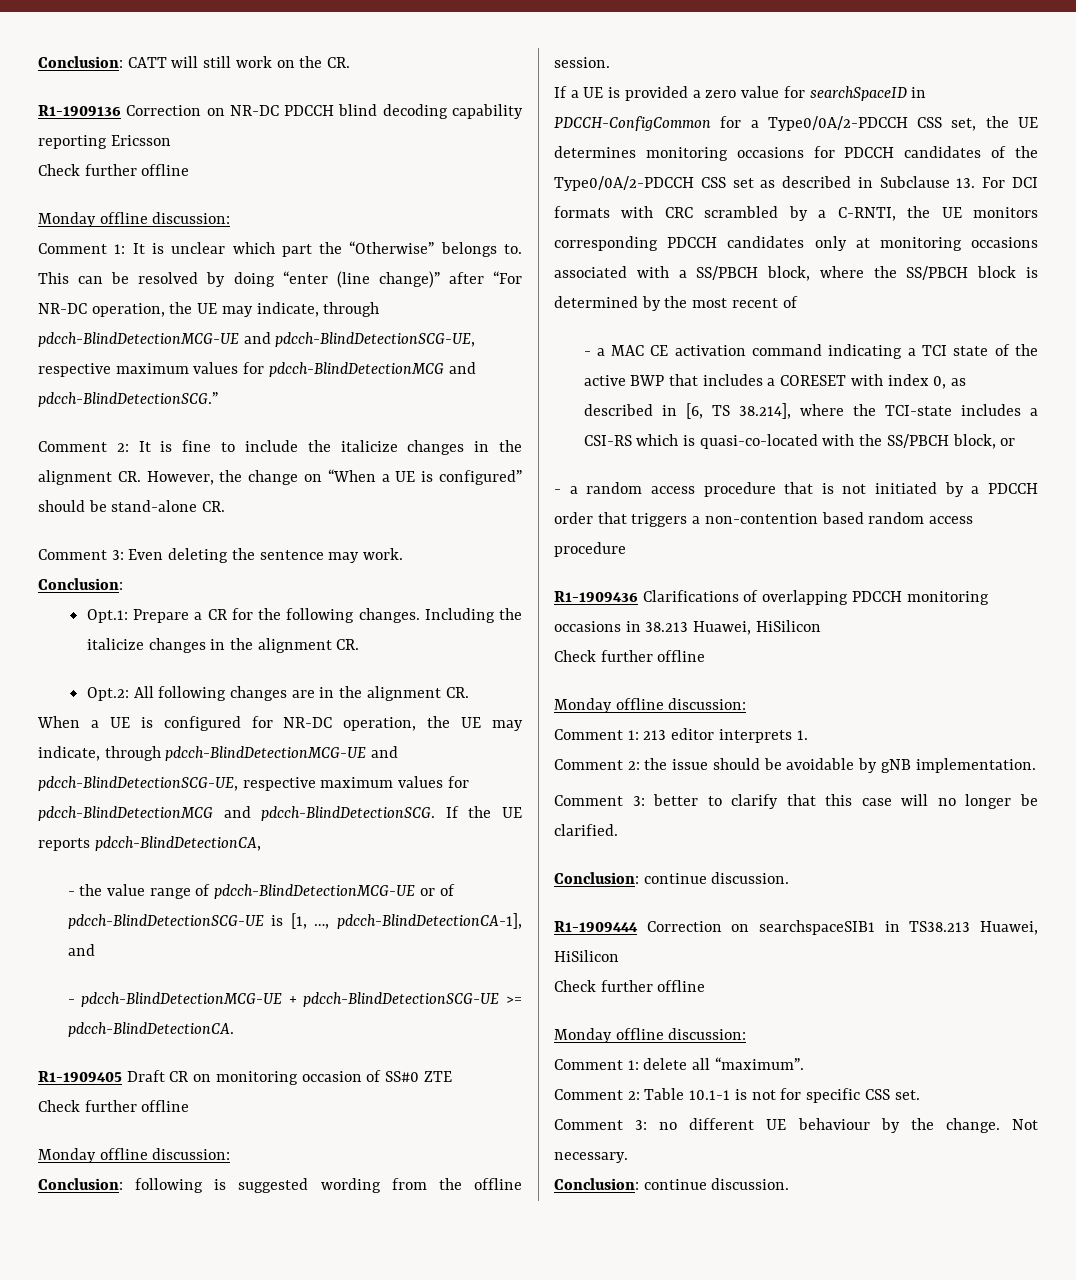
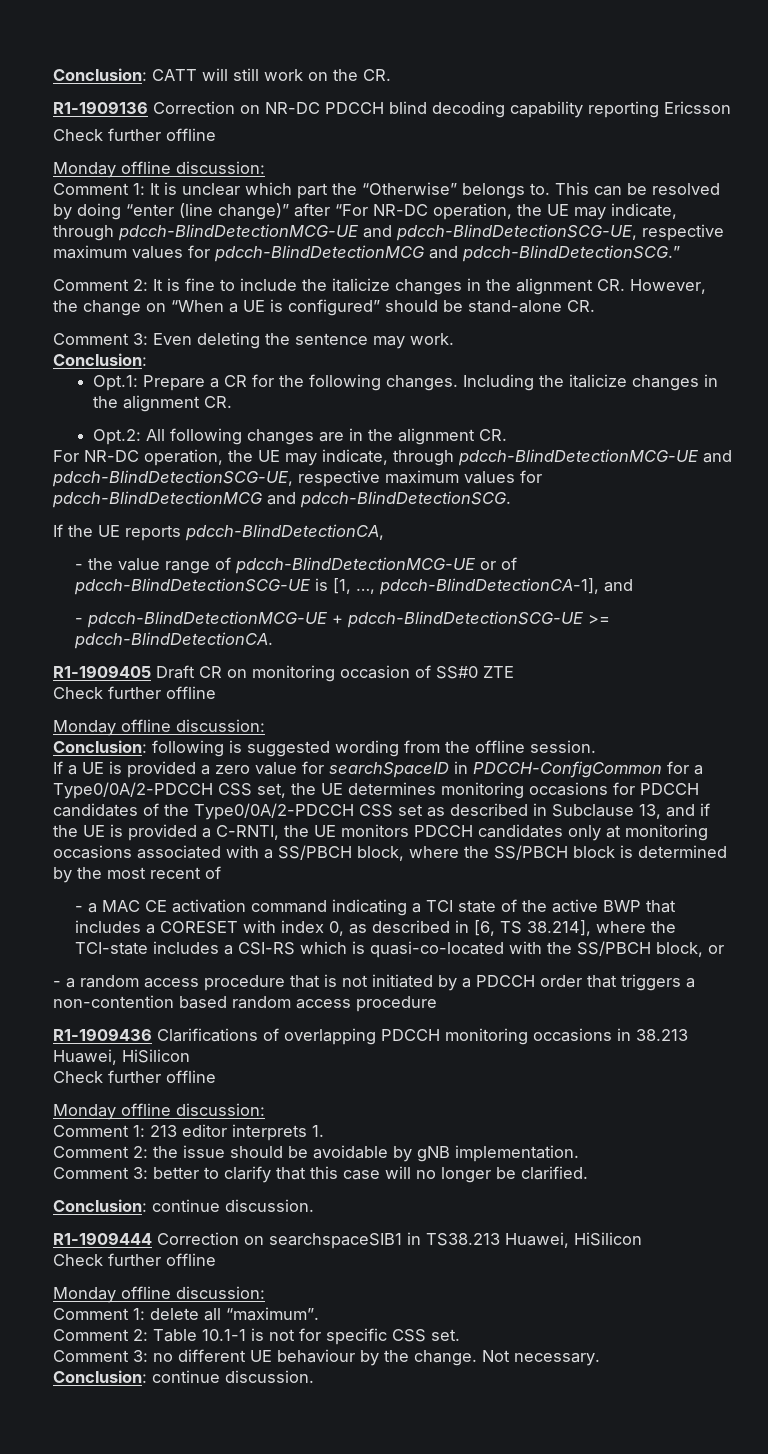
[37,716,273,731] When a UE is configured for -> [53,450,79,462] For
(436, 813) none -> (511, 499) //
[956,177,1038,188] [554,206,808,221] 13. For DCI formats with CRC scrambled by -> [639,803,710,819] [53,824,197,841] 13, and if the UE is provided
[554,236,658,251] corresponding -> (409, 830) none

